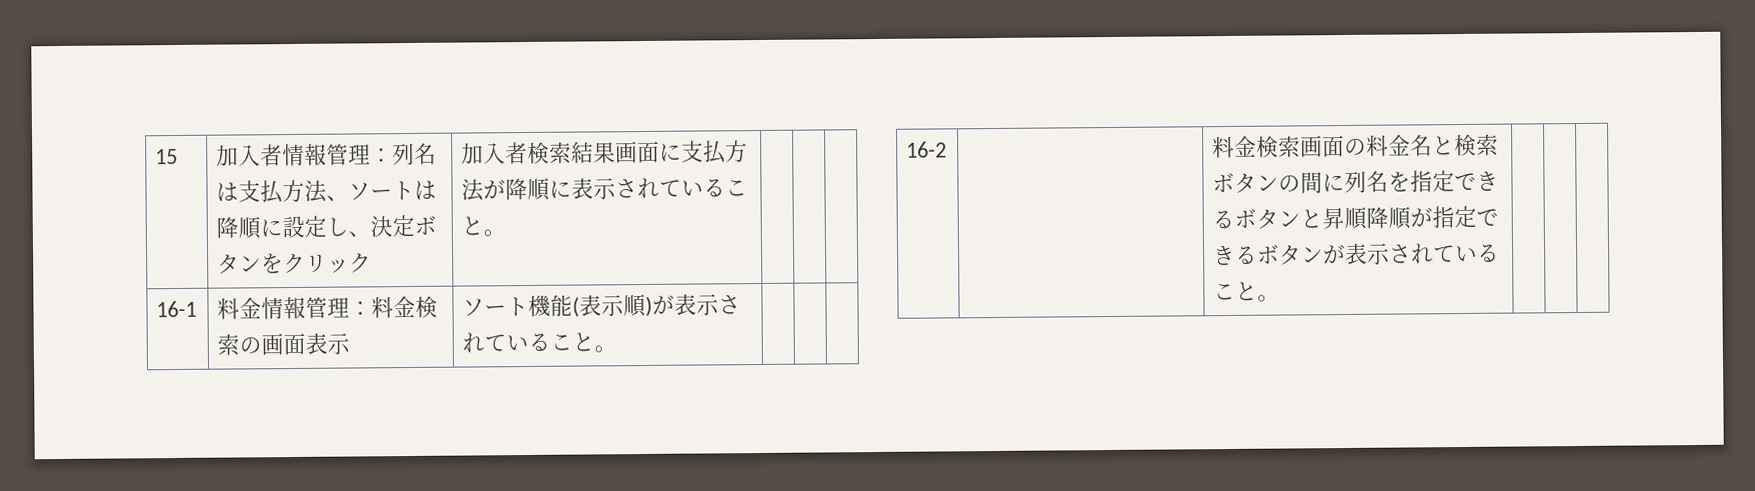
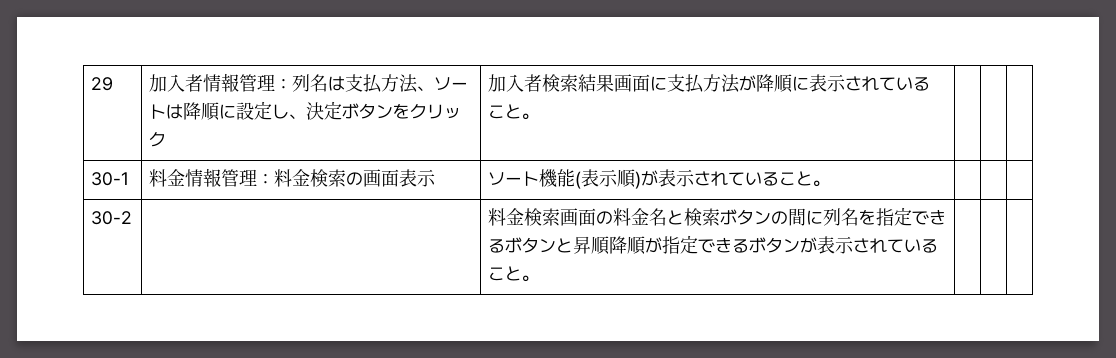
[155,148,179,165] 15 -> [91,77,114,91] 29
[156,300,198,318] 16-1 -> [91,172,130,186] 30-1
[906,141,948,158] 16-2 -> [91,211,133,225] 30-2

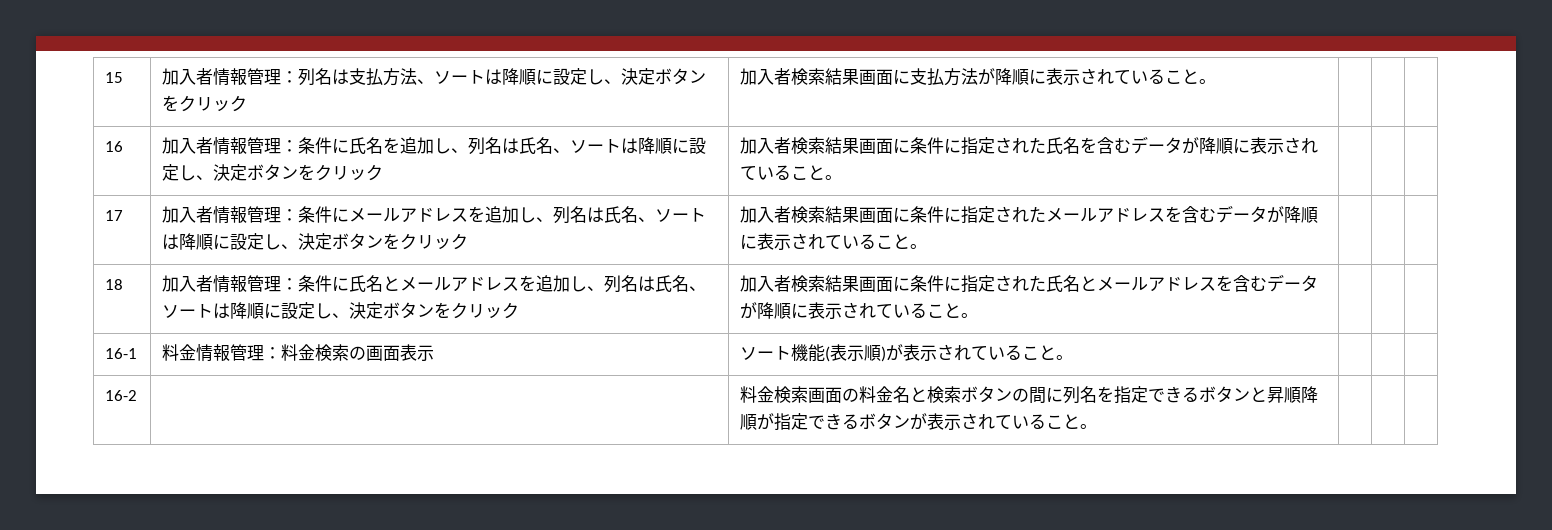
[91,77,114,91] 29 -> [105,72,124,83] 15
[91,172,130,186] 30-1 -> [105,141,124,152] [162,137,707,155] [162,164,384,181] [740,136,1319,155] [740,165,843,180] [105,210,124,221] [162,206,707,224] [162,233,469,250] [740,205,1319,224] [740,233,928,250] [105,279,124,290] [162,275,707,293] [162,302,520,319] [740,274,1319,293] [740,302,979,319] [105,348,138,359] 16 | 加入者情報管理：条件に氏名を追加し、列名は氏名、ソートは降順に設定し、決定ボタンをクリック | 加入者検索結果画面に条件に指定された氏名を含むデータが降順に表示されていること。 | | | // 17 | 加入者情報管理：条件にメールアドレスを追加し、列名は氏名、ソートは降順に設定し、決定ボタンをクリック | 加入者検索結果画面に条件に指定されたメールアドレスを含むデータが降順に表示されていること。 | | | // 18 | 加入者情報管理：条件に氏名とメールアドレスを追加し、列名は氏名、ソートは降順に設定し、決定ボタンをクリック | 加入者検索結果画面に条件に指定された氏名とメールアドレスを含むデータが降順に表示されていること。 | | | // 16-1
[91,211,133,225] 30-2 -> [105,390,138,401] 16-2

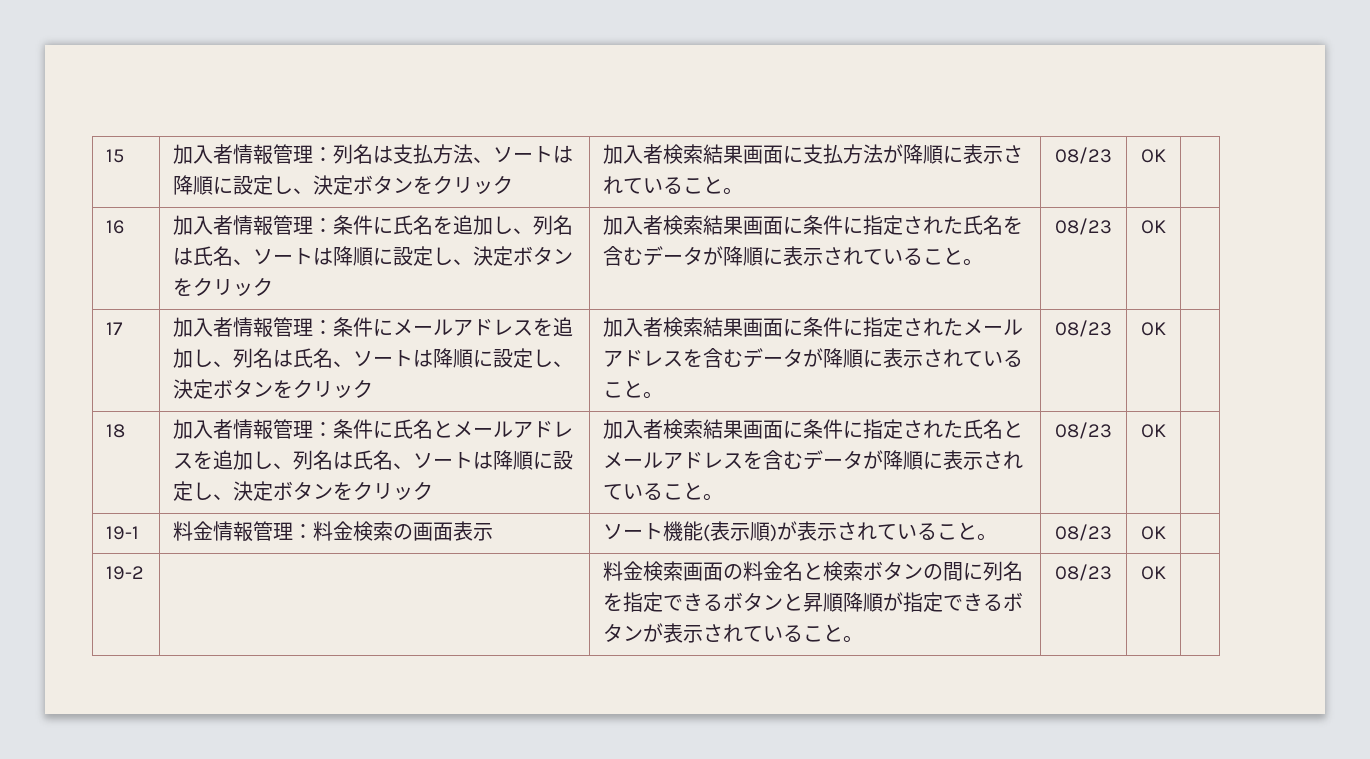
(1217, 81) | -> [1055,147,1112,164] [1141,149,1166,163] 08/23 | OK
(843, 177) | -> [1055,218,1112,235] [1141,220,1166,234] 08/23 | OK
(928, 246) | -> [1055,320,1112,337] [1141,322,1166,336] 08/23 | OK
[105,348,138,359] | | // 16-1 -> [1055,422,1112,439] [1141,424,1166,438] [106,526,140,540] 08/23 | OK | // 19-1
[105,390,138,401] | | // 16-2 -> [1055,524,1112,541] [1141,526,1166,540] [106,566,145,580] 08/23 | OK | // 19-2
(1098, 426) | -> [1055,564,1112,581] [1141,566,1166,580] 08/23 | OK

